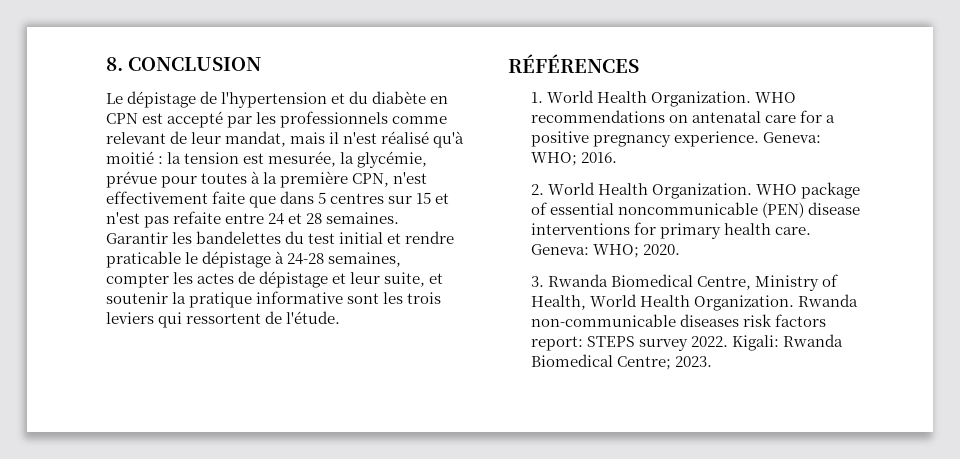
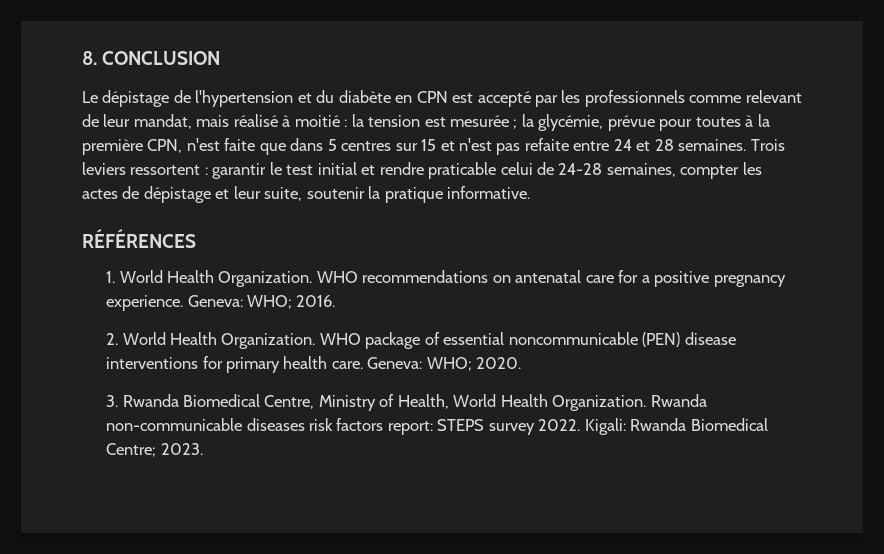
[329,131,465,148] il n'est réalisé qu'à -> [233,114,291,127] réalisé à
[268,151,337,167] mesurée, -> [450,115,518,129] mesurée ;
[106,191,208,204] effectivement -> (220, 144) none
[106,231,305,244] Garantir les bandelettes du -> [750,139,785,151] [82,162,282,179] Trois leviers ressortent : garantir le
[185,251,285,268] le dépistage à -> [500,162,555,175] celui de
[429,273,444,284] et -> (303, 194) none
[256,291,442,304] [106,311,341,328] informative sont les trois leviers qui ressortent de l'étude. -> [447,186,531,199] informative.

